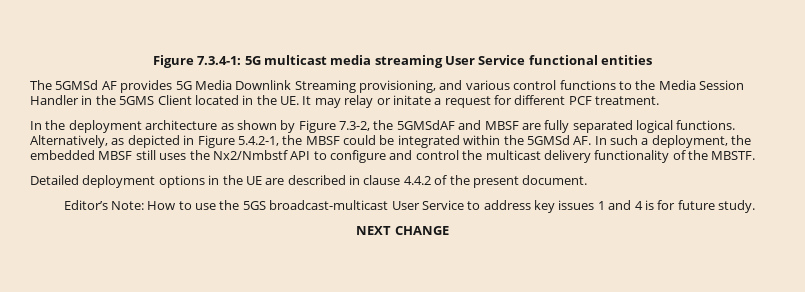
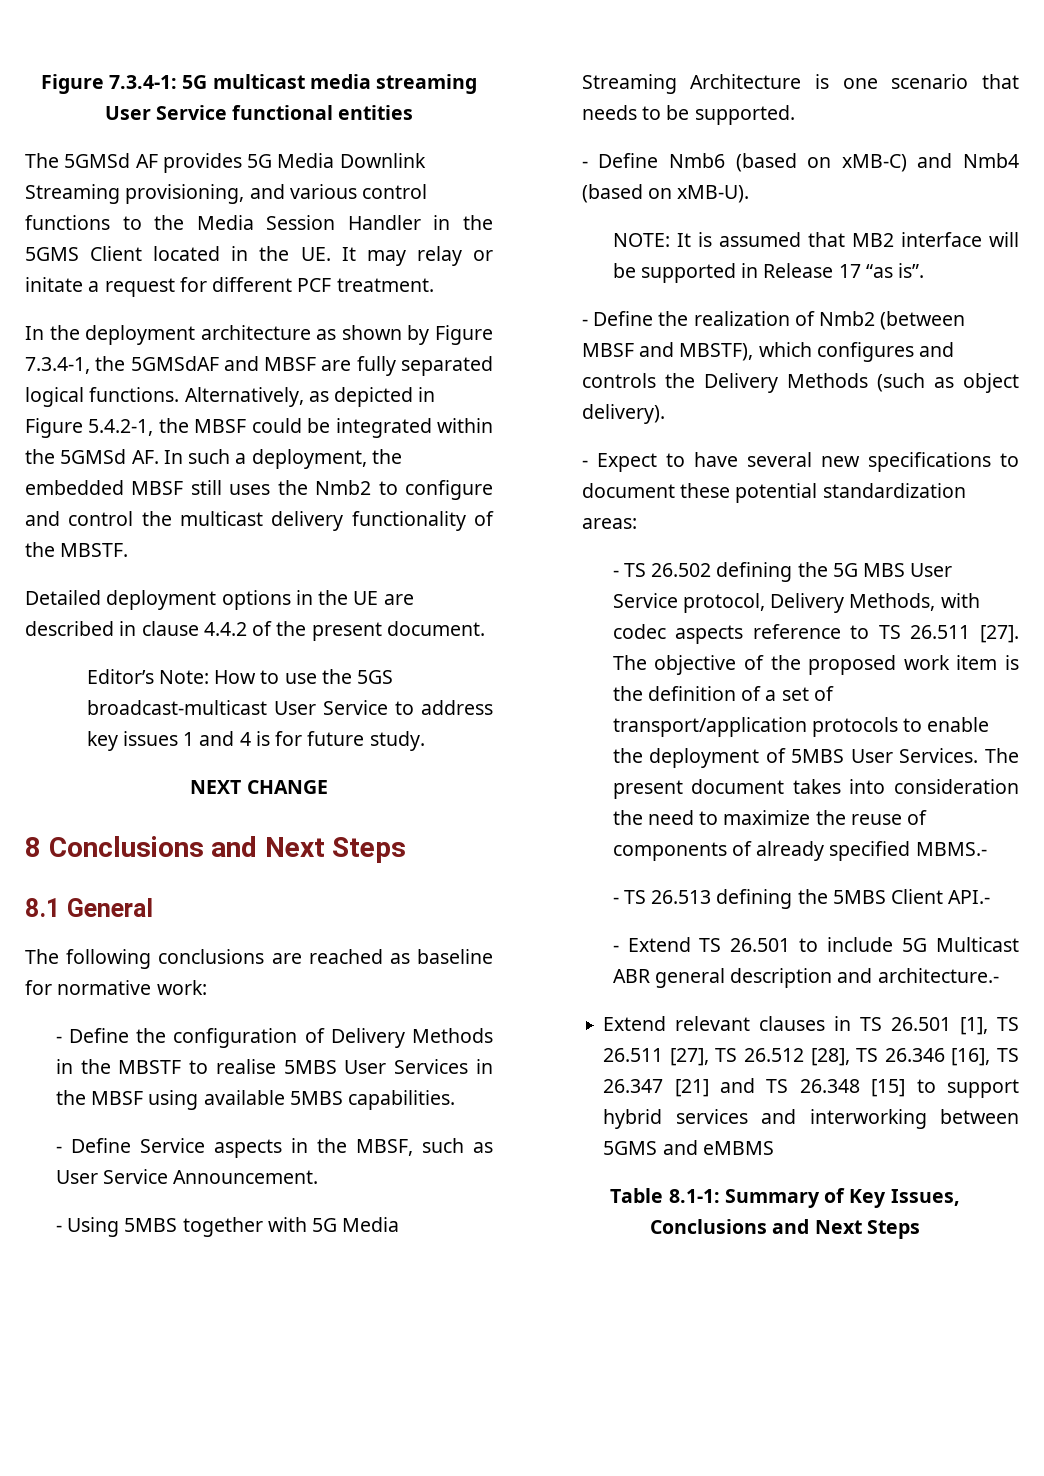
[339,121,370,131] 7.3-2, -> [25,357,90,374] 7.3.4-1,
[212,150,311,160] Nx2/Nmbstf API -> [315,480,372,495] Nmb2
(449, 230) none -> [25,836,407,863] [25,898,153,917] [25,949,494,969] [25,980,207,995] [55,1028,494,1048] [55,1059,493,1074] [55,1090,456,1110] [55,1138,493,1158] [55,1169,319,1184] [55,1217,400,1237] [581,74,1019,94] [581,105,795,125] [581,153,1019,172] [581,184,750,203] [612,232,1019,247] [612,263,925,283] [581,311,966,330] [581,342,955,362] [581,373,1019,393] [581,404,665,424] [581,452,1019,472] [581,483,966,503] [581,518,637,529] [612,562,953,582] [612,593,980,613] [612,624,1019,644] [612,655,1019,675] [612,686,834,701] [612,717,990,737] [612,748,1019,768] [612,779,1019,799] [612,810,928,825] [612,841,987,861] [612,889,991,909] [612,937,1019,952] [612,968,999,988] [603,1016,1019,1035] [603,1048,1019,1066] [603,1078,1019,1098] [603,1109,1019,1129] [603,1140,774,1155] [610,1188,960,1208] [650,1219,920,1239] // 8 Conclusions and Next Steps // 8.1 General // The following conclusions are reached as baseline for normative work: // - Define the configuration of Delivery Methods in the MBSTF to realise 5MBS User Services in the MBSF using available 5MBS capabilities. // - Define Service aspects in the MBSF, such as User Service Announcement. // - Using 5MBS together with 5G Media Streaming Architecture is one scenario that needs to be supported. // - Define Nmb6 (based on xMB-C) and Nmb4 (based on xMB-U). // NOTE: It is assumed that MB2 interface will be supported in Release 17 “as is”. // - Define the realization of Nmb2 (between MBSF and MBSTF), which configures and controls the Delivery Methods (such as object delivery). // - Expect to have several new specifications to document these potential standardization areas: // - TS 26.502 defining the 5G MBS User Service protocol, Delivery Methods, with codec aspects reference to TS 26.511 [27]. The objective of the proposed work item is the definition of a set of transport/application protocols to enable the deployment of 5MBS User Services. The present document takes into consideration the need to maximize the reuse of components of already specified MBMS.- // - TS 26.513 defining the 5MBS Client API.- // - Extend TS 26.501 to include 5G Multicast ABR general description and architecture.- // Extend relevant clauses in TS 26.501 [1], TS 26.511 [27], TS 26.512 [28], TS 26.346 [16], TS 26.347 [21] and TS 26.348 [15] to support hybrid services and interworking between 5GMS and eMBMS // Table 8.1-1: Summary of Key Issues, Conclusions and Next Steps

